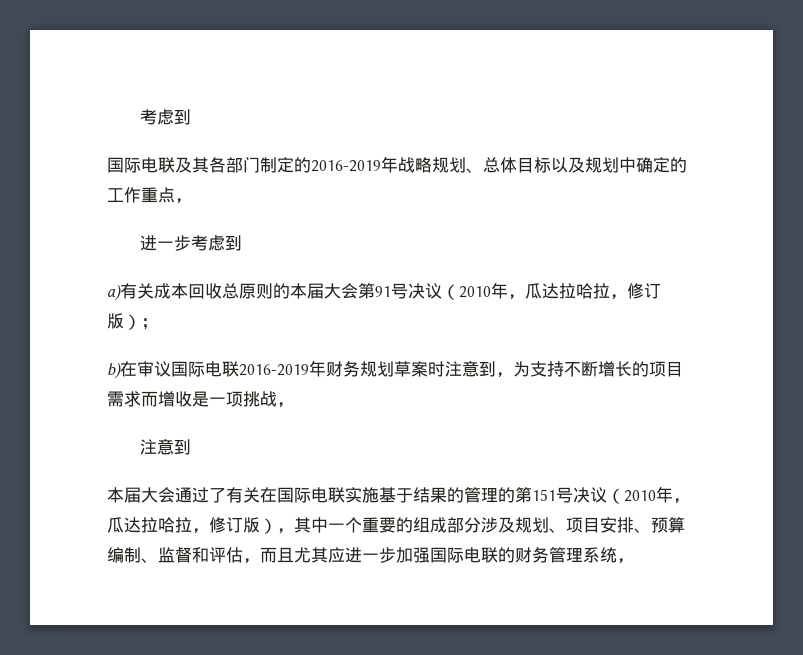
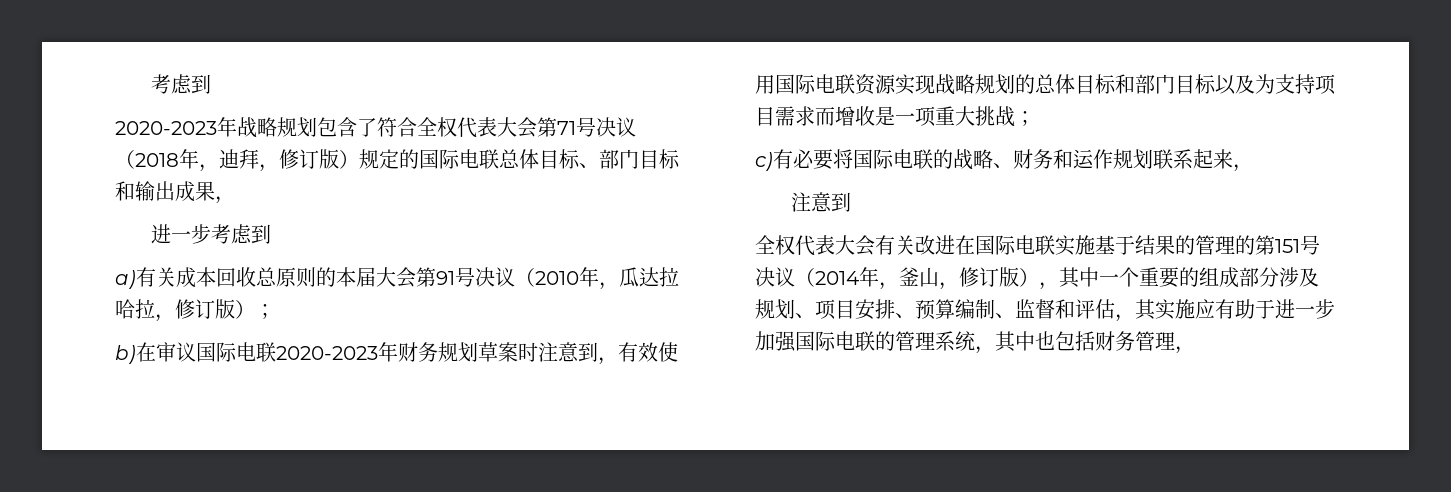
[140,109,192,125] [107,156,687,173] [107,187,175,203] 考虑到 // 国际电联及其各部门制定的2016-2019年战略规划、总体目标以及规划中确定的工作重点 -> [151,74,212,94] [115,117,636,138] [115,149,680,172] [115,181,215,202] 考虑到 // 2020-2023年战略规划包含了符合全权代表大会第71号决议（2018年，迪拜，修订版）规定的国际电联总体目标、部门目标和输出成果
[239,364,309,376] 2016-2019 -> [276,346,378,360] 2020-2023
[513,361,649,377] 为支持不断增长的 -> [618,342,678,362] [755,74,1315,95] 有效使用国际电联资源实现战略规划的总体目标和部门目标以及为支持
[243,391,294,408] [140,439,192,455] [107,487,260,503] 挑战， // 注意到 // 本届大会通过了有关 -> [935,106,1035,127] [755,149,1253,172] [791,192,852,212] [755,235,955,256] 重大挑战； // c)有必要将国际电联的战略、财务和运作规划联系起来， // 注意到 // 全权代表大会有关改进
[624,486,690,504] [107,517,192,533] 2010年，瓜达拉哈拉 -> [815,267,939,290] 2014年，釜山
[260,547,345,563] 而且尤其应 -> [1135,299,1275,320] 其实施应有助于
[515,547,549,563] 财务 -> (895, 341) none
(634, 561) none -> [995,331,1195,354] 其中也包括财务管理，

